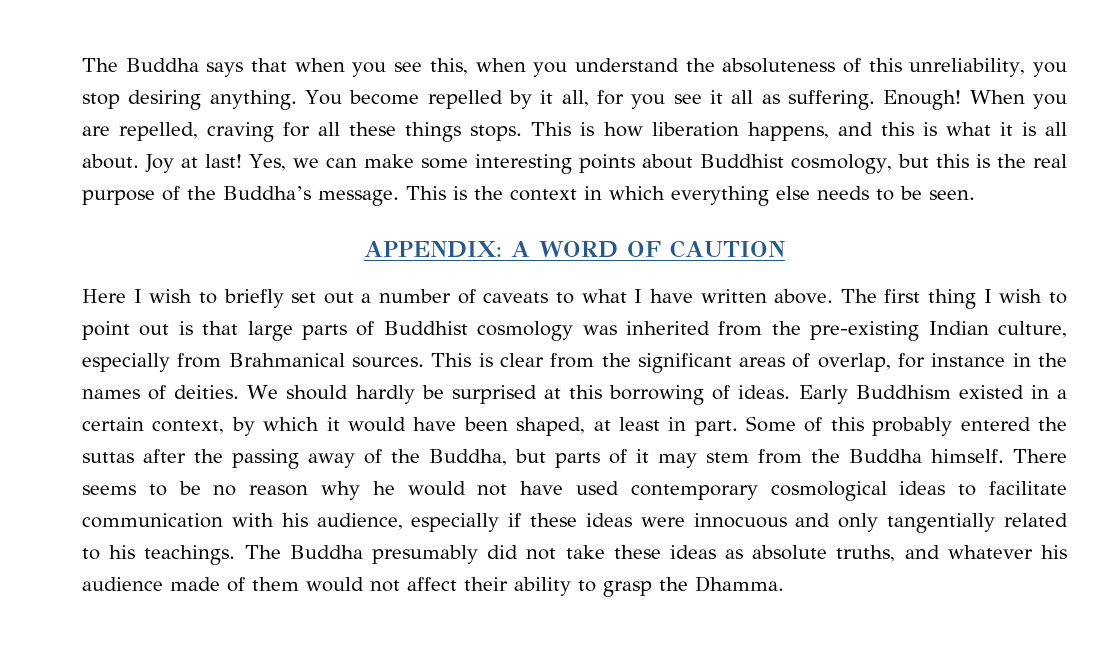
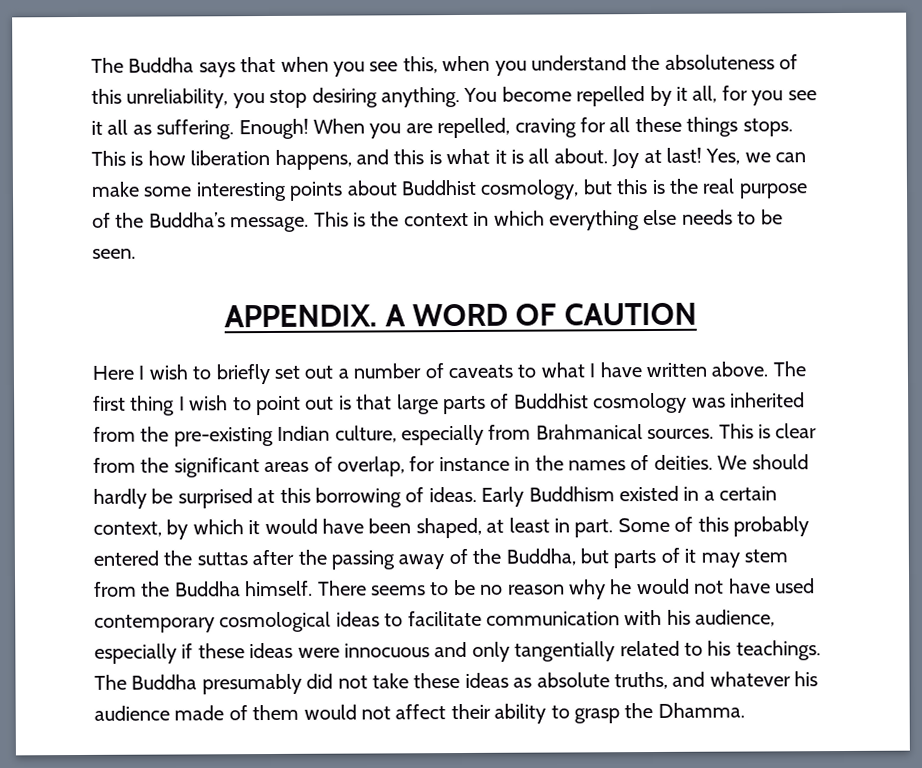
[364,241,502,258] APPENDIX: -> [224,304,378,328] APPENDIX.

